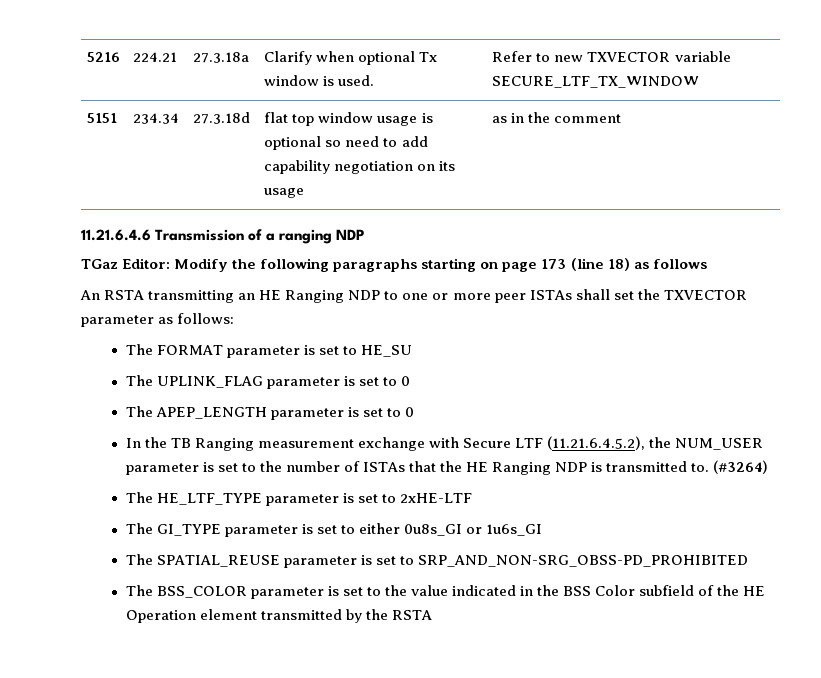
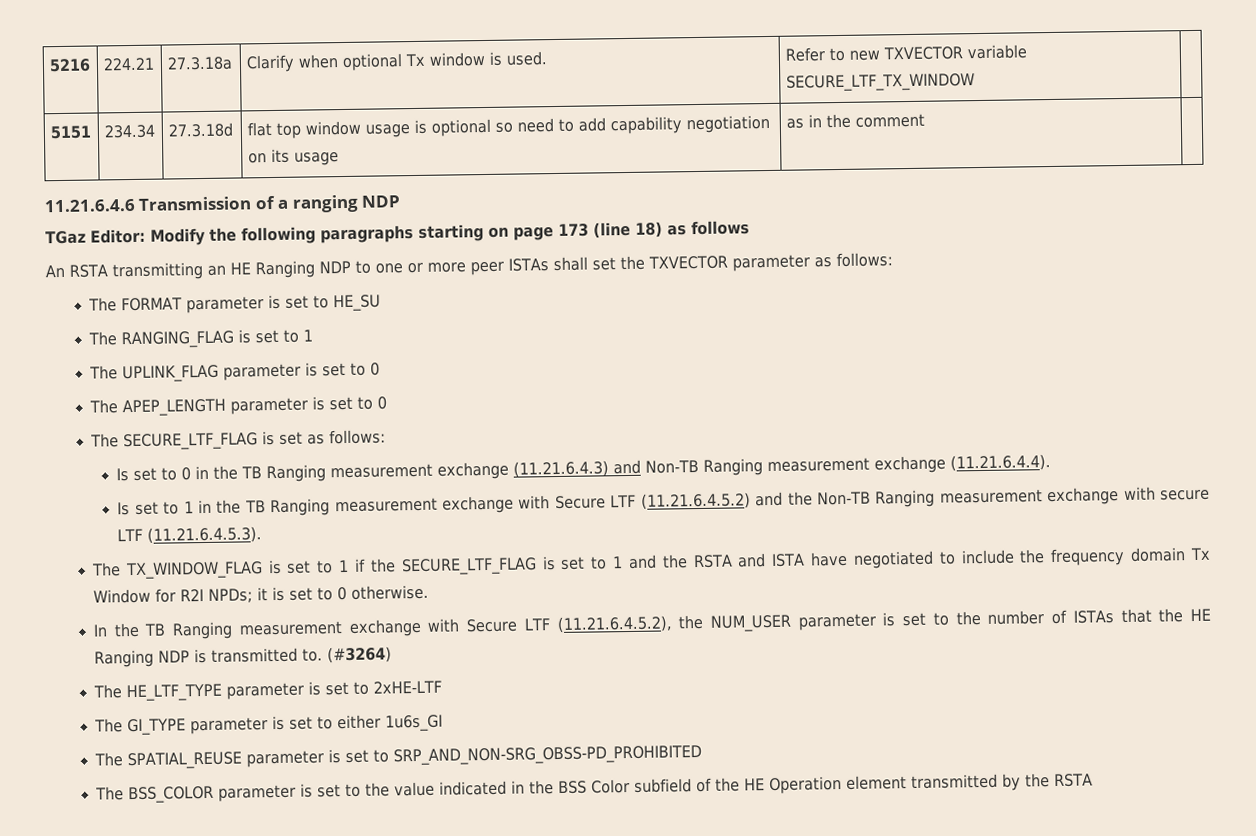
(412, 351) none -> [87,329,313,349] // The RANGING_FLAG is set to 1
(414, 412) none -> [89,429,386,451] [116,454,1052,483] [117,486,1210,517] [117,526,263,544] [90,547,1211,580] [92,584,429,604] // The SECURE_LTF_FLAG is set as follows: // Is set to 0 in the TB Ranging measurement exchange (11.21.6.4.3) and Non-TB Ranging measurement exchange (11.21.6.4.4). // Is set to 1 in the TB Ranging measurement exchange with Secure LTF (11.21.6.4.5.2) and the Non-TB Ranging measurement exchange with secure LTF (11.21.6.4.5.3). // The TX_WINDOW_FLAG is set to 1 if the SECURE_LTF_FLAG is set to 1 and the RSTA and ISTA have negotiated to include the frequency domain Tx Window for R2I NPDs; it is set to 0 otherwise.
[403,524,482,536] 0u8s_GI or -> (381, 722) none

